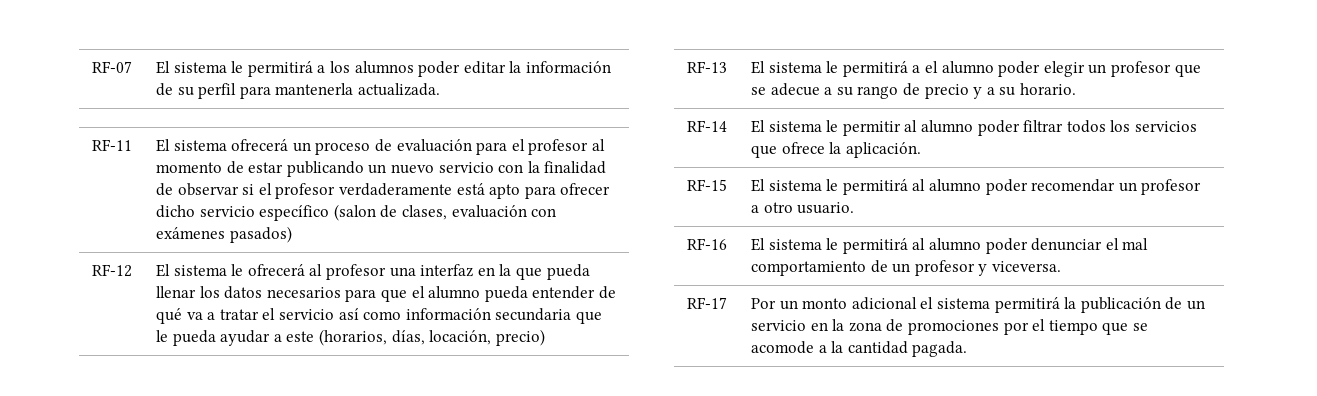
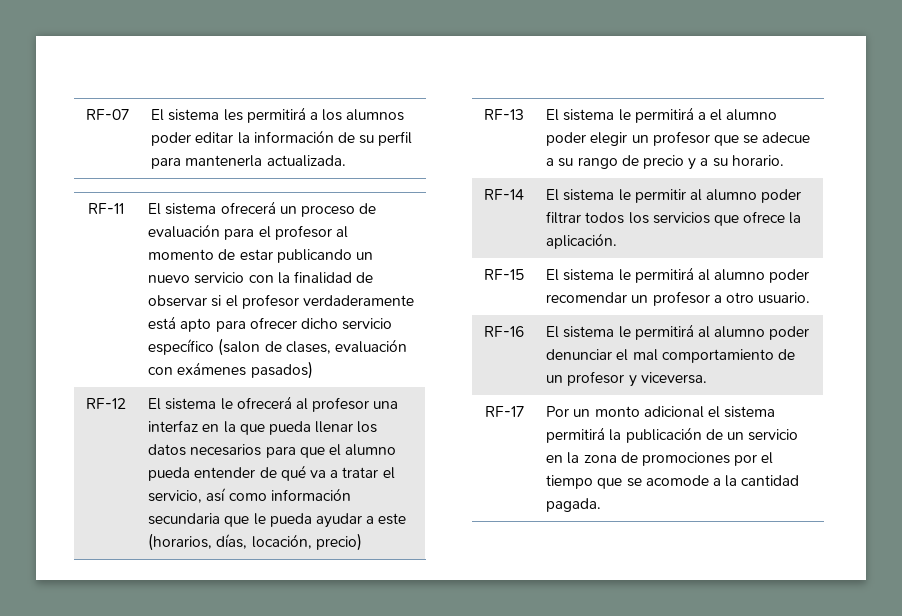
[231,61,244,73] le -> [223,109,243,121] les
[278,309,334,320] servicio -> [148,490,203,503] servicio,

